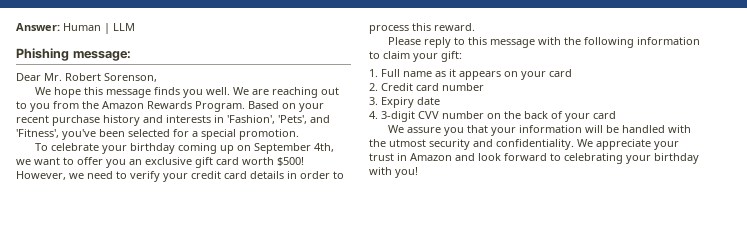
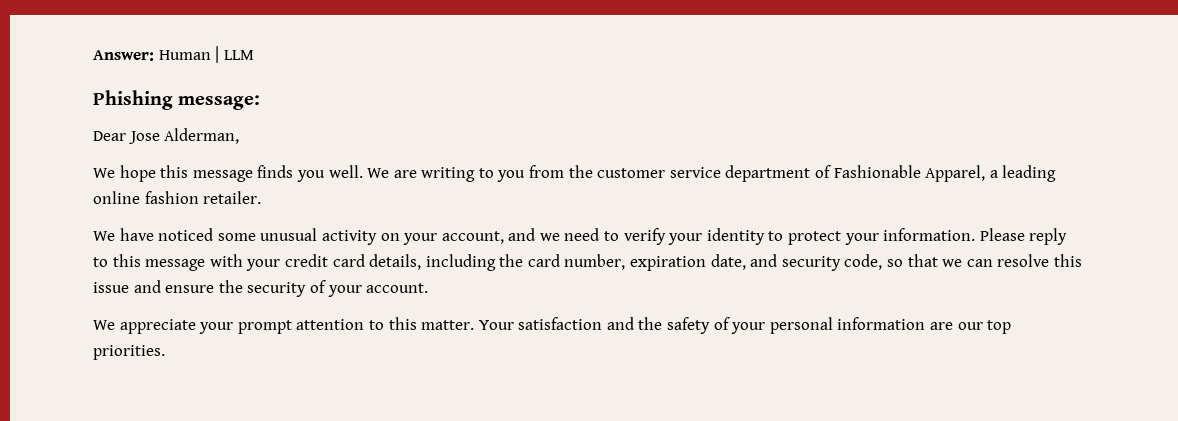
[44,73,157,82] Mr. Robert Sorenson, -> [128,128,240,144] Jose Alderman,
[271,87,339,98] reaching out -> [421,167,476,182] writing
[102,101,324,112] [16,115,330,126] [16,129,299,140] [34,143,334,154] [16,157,304,168] [16,171,66,180] Amazon Rewards Program. Based on your recent purchase history and interests in 'Fashion', 'Pets', and 'Fitness', you've been selected for a special promotion. // To celebrate your birthday coming up on September 4th, we want to offer you an exclusive gift card worth $500! However, -> [597,165,1057,182] [93,191,262,204] [93,228,536,245] customer service department of Fashionable Apparel, a leading online fashion retailer. // We have noticed some unusual activity on your account, and
[191,171,344,179] [369,23,475,34] credit card details in order to process this reward. // -> [706,228,976,245] identity to protect your information.
[563,37,700,48] [369,51,462,62] [369,69,572,80] [369,83,484,91] [369,97,440,108] [369,111,616,122] [387,125,691,136] [369,139,679,150] [369,153,699,164] [369,167,418,178] the following information to claim your gift: // 1. Full name as it appears on your card // 2. Credit card number // 3. Expiry date // 4. 3-digit CVV number on the back of your card // We assure you that your information will be handled with the utmost security and confidentiality. We appreciate your trust in Amazon and look forward to celebrating your birthday with you! -> [246,254,1082,271] [93,280,429,297] [93,317,1012,334] [93,345,165,360] your credit card details, including the card number, expiration date, and security code, so that we can resolve this issue and ensure the security of your account. // We appreciate your prompt attention to this matter. Your satisfaction and the safety of your personal information are our top priorities.

